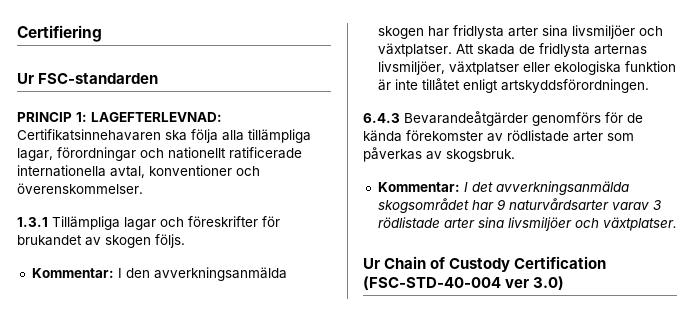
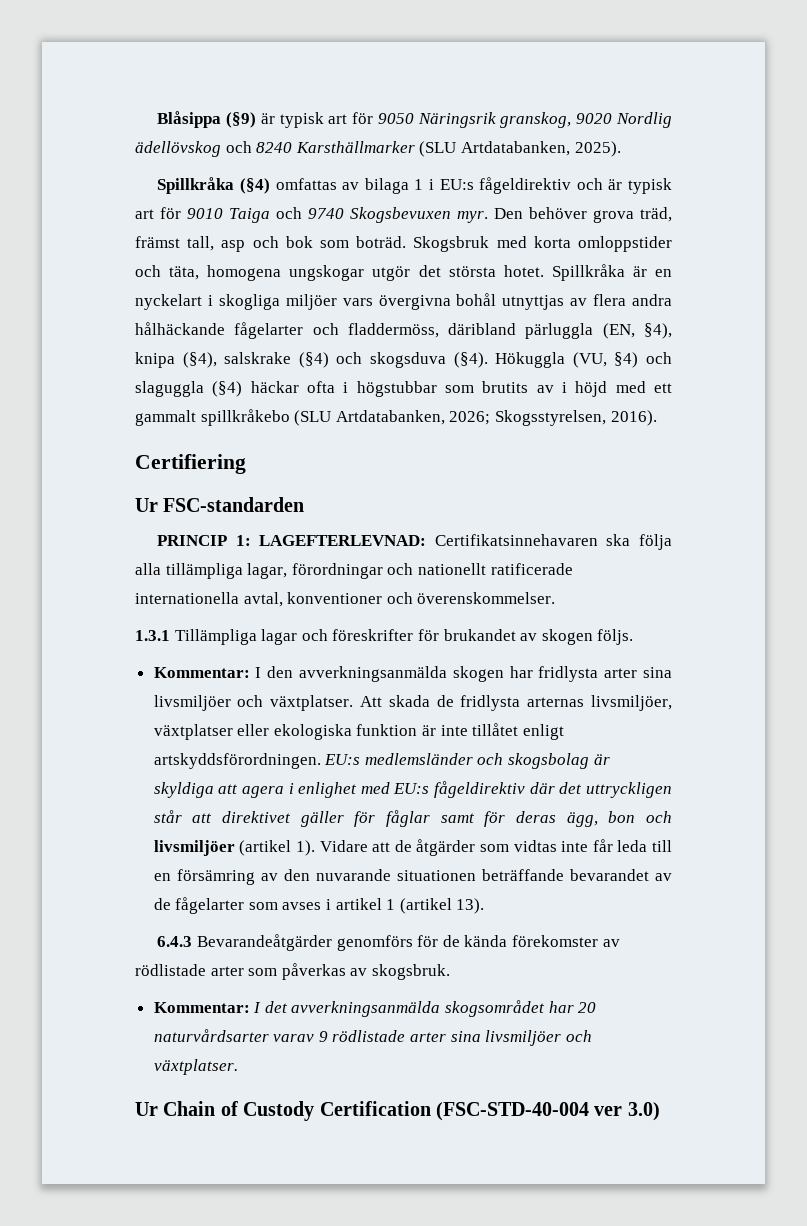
(17, 33) none -> [157,111,673,128] [135,141,621,157] [157,177,673,194] [135,207,672,223] [135,236,672,252] [135,264,673,281] [135,293,672,310] [135,322,672,339] [135,352,673,368] [135,381,672,397] [135,409,657,426] Blåsippa (§9) är typisk art för 9050 Näringsrik granskog, 9020 Nordlig ädellövskog och 8240 Karsthällmarker (SLU Artdatabanken, 2025). // Spillkråka (§4) omfattas av bilaga 1 i EU:s fågeldirektiv och är typisk art för 9010 Taiga och 9740 Skogsbevuxen myr. Den behöver grova träd, främst tall, asp och bok som boträd. Skogsbruk med korta omloppstider och täta, homogena ungskogar utgör det största hotet. Spillkråka är en nyckelart i skogliga miljöer vars övergivna bohål utnyttjas av flera andra hålhäckande fågelarter och fladdermöss, däribland pärluggla (EN, §4), knipa (§4), salskrake (§4) och skogsduva (§4). Hökuggla (VU, §4) och slaguggla (§4) häckar ofta i högstubbar som brutits av i höjd med ett gammalt spillkråkebo (SLU Artdatabanken, 2026; Skogsstyrelsen, 2016). //
(649, 86) none -> [324,753,610,769] [153,781,672,798] [153,810,673,827] [153,839,672,856] [153,869,672,885] [153,897,485,914] EU:s medlemsländer och skogsbolag är skyldiga att agera i enlighet med EU:s fågeldirektiv där det uttryckligen står att direktivet gäller för fåglar samt för deras ägg, bon och livsmiljöer (artikel 1). Vidare att de åtgärder som vidtas inte får leda till en försämring av den nuvarande situationen beträffande bevarandet av de fågelarter som avses i artikel 1 (artikel 13).
[496,199,506,210] 9 -> [578,1002,597,1013] 20
[652,200,661,210] 3 -> [318,1031,328,1042] 9

